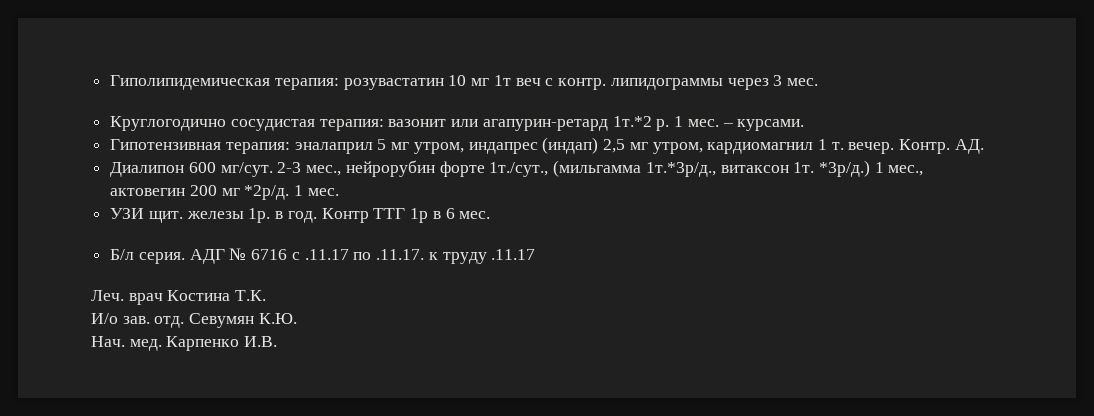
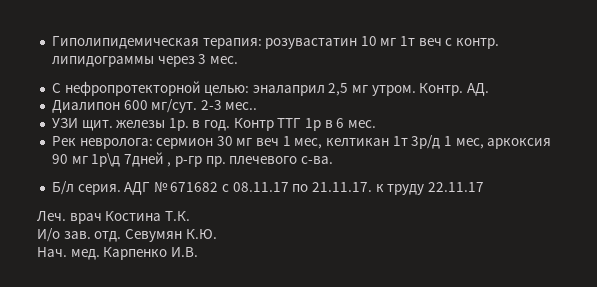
[110,116,805,131] [110,137,895,154] Круглогодично сосудистая терапия: вазонит или агапурин-ретард 1т.*2 р. 1 мес. – курсами. // Гипотензивная терапия: эналаприл 5 мг утром, индапрес (индап) 2,5 мг утром, кардиомагнил 1 т. вечер. -> [51,81,416,96] С нефропротекторной целью: эналаприл 2,5 мг утром.
[306,160,924,177] [110,185,339,200] мес., нейрорубин форте 1т./сут., (мильгамма 1т.*3р/д., витаксон 1т. *3р/д.) 1 мес., актовегин 200 мг *2р/д. 1 мес. -> [225,102,258,110] мес..
(491, 215) none -> [51,135,552,149] [51,152,334,167] // Рек невролога: сермион 30 мг веч 1 мес, келтикан 1т 3р/д 1 мес, аркоксия 90 мг 1р\д 7дней , р-гр пр. плечевого с-ва.
[251,249,425,260] 6716 с .11.17 по .11.17. -> [170,182,373,192] 671682 с 08.11.17 по 21.11.17.
[491,249,536,260] .11.17 -> [427,182,484,192] 22.11.17

